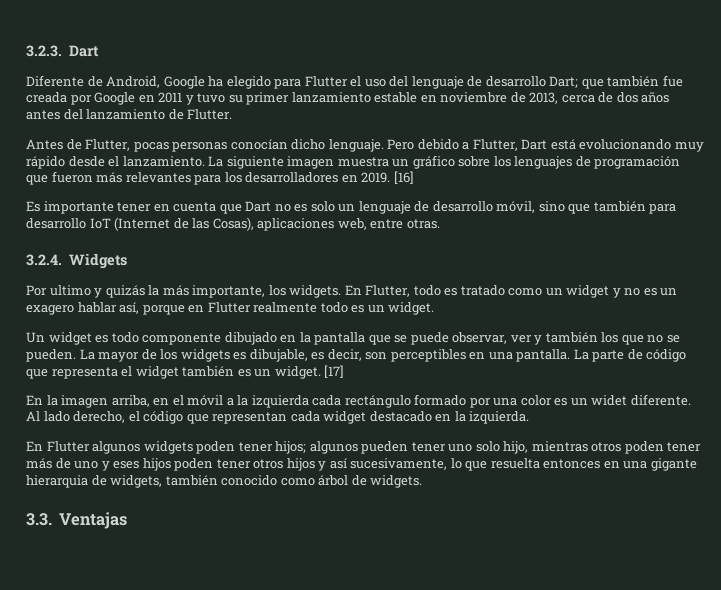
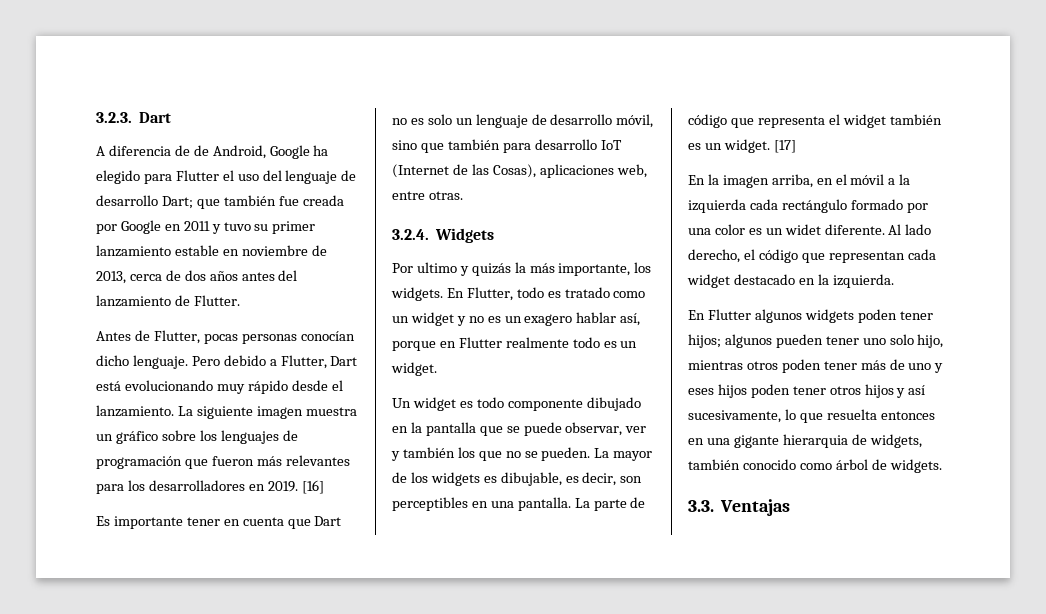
[26,75,84,87] Diferente -> [96,145,190,156] A diferencia de

